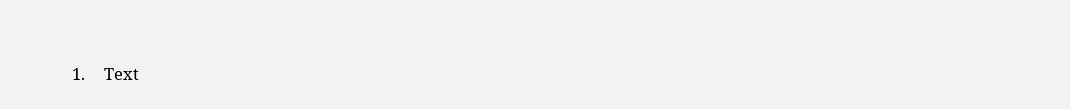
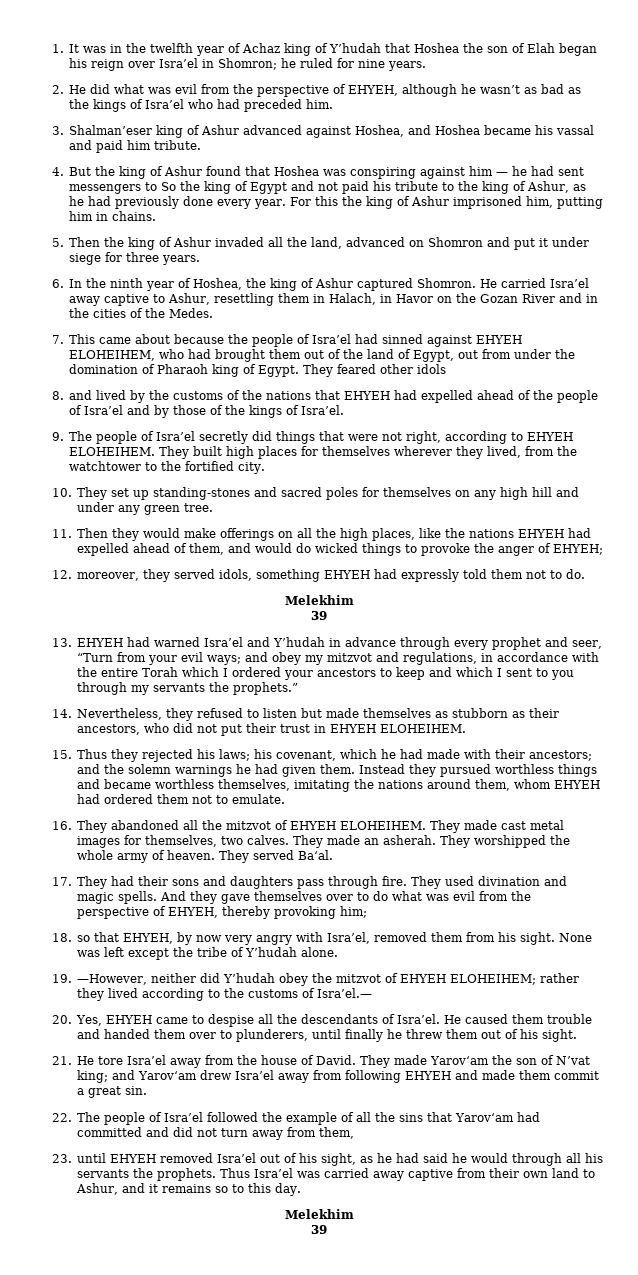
[104,68,140,80] Text -> [69,43,598,56] [69,58,427,71] [51,84,582,97] [69,99,334,112] [51,125,595,138] [69,140,202,153] [51,166,585,179] [69,181,587,194] [69,196,604,209] [69,211,157,221] [51,237,590,250] [69,252,201,265] [51,278,590,291] [69,293,599,306] [69,308,214,318] [51,334,523,347] [69,349,576,362] [69,364,447,377] [51,390,599,403] [69,405,345,418] [51,431,574,444] [69,446,578,459] [69,461,266,474] [51,487,580,500] [77,502,214,515] [51,528,592,541] [77,543,604,556] [51,569,586,582] [284,595,354,605] [311,611,327,620] [51,637,603,650] [77,652,600,665] [77,667,575,680] [77,682,299,695] [51,708,560,721] [77,723,467,736] [51,749,593,762] [77,764,598,777] [77,779,601,792] [77,794,286,804] [51,820,565,833] [77,835,571,848] [77,850,334,863] [51,876,568,889] [77,891,532,904] [77,906,368,919] [51,932,593,945] [77,947,339,960] [51,973,580,986] [77,988,373,1001] [51,1014,593,1027] [77,1029,578,1042] [51,1055,591,1068] [77,1070,600,1083] [77,1086,148,1098] [51,1112,541,1125] [77,1127,355,1140] [51,1153,604,1166] [77,1168,596,1181] [76,1183,302,1196] [284,1209,354,1219] [311,1225,327,1234] It was in the twelfth year of Achaz king of Y’hudah that Hoshea the son of Elah began his reign over Isra’el in Shomron; he ruled for nine years. // 2. He did what was evil from the perspective of EHYEH, although he wasn’t as bad as the kings of Isra’el who had preceded him. // 3. Shalman’eser king of Ashur advanced against Hoshea, and Hoshea became his vassal and paid him tribute. // 4. But the king of Ashur found that Hoshea was conspiring against him — he had sent messengers to So the king of Egypt and not paid his tribute to the king of Ashur, as he had previously done every year. For this the king of Ashur imprisoned him, putting him in chains. // 5. Then the king of Ashur invaded all the land, advanced on Shomron and put it under siege for three years. // 6. In the ninth year of Hoshea, the king of Ashur captured Shomron. He carried Isra’el away captive to Ashur, resettling them in Halach, in Havor on the Gozan River and in the cities of the Medes. // 7. This came about because the people of Isra’el had sinned against EHYEH ELOHEIHEM, who had brought them out of the land of Egypt, out from under the domination of Pharaoh king of Egypt. They feared other idols // 8. and lived by the customs of the nations that EHYEH had expelled ahead of the people of Isra’el and by those of the kings of Isra’el. // 9. The people of Isra’el secretly did things that were not right, according to EHYEH ELOHEIHEM. They built high places for themselves wherever they lived, from the watchtower to the fortified city. // 10. They set up standing-stones and sacred poles for themselves on any high hill and under any green tree. // 11. Then they would make offerings on all the high places, like the nations EHYEH had expelled ahead of them, and would do wicked things to provoke the anger of EHYEH; // 12. moreover, they served idols, something EHYEH had expressly told them not to do. // Melekhim // 39 // 13. EHYEH had warned Isra’el and Y’hudah in advance through every prophet and seer, “Turn from your evil ways; and obey my mitzvot and regulations, in accordance with the entire Torah which I ordered your ancestors to keep and which I sent to you through my servants the prophets.” // 14. Nevertheless, they refused to listen but made themselves as stubborn as their ancestors, who did not put their trust in EHYEH ELOHEIHEM. // 15. Thus they rejected his laws; his covenant, which he had made with their ancestors; and the solemn warnings he had given them. Instead they pursued worthless things and became worthless themselves, imitating the nations around them, whom EHYEH had ordered them not to emulate. // 16. They abandoned all the mitzvot of EHYEH ELOHEIHEM. They made cast metal images for themselves, two calves. They made an asherah. They worshipped the whole army of heaven. They served Ba‘al. // 17. They had their sons and daughters pass through fire. They used divination and magic spells. And they gave themselves over to do what was evil from the perspective of EHYEH, thereby provoking him; // 18. so that EHYEH, by now very angry with Isra’el, removed them from his sight. None was left except the tribe of Y’hudah alone. // 19. —However, neither did Y’hudah obey the mitzvot of EHYEH ELOHEIHEM; rather they lived according to the customs of Isra’el.— // 20. Yes, EHYEH came to despise all the descendants of Isra’el. He caused them trouble and handed them over to plunderers, until finally he threw them out of his sight. // 21. He tore Isra’el away from the house of David. They made Yarov‘am the son of N’vat king; and Yarov‘am drew Isra’el away from following EHYEH and made them commit a great sin. // 22. The people of Isra’el followed the example of all the sins that Yarov‘am had committed and did not turn away from them, // 23. until EHYEH removed Isra’el out of his sight, as he had said he would through all his servants the prophets. Thus Isra’el was carried away captive from their own land to Ashur, and it remains so to this day. // Melekhim // 39

